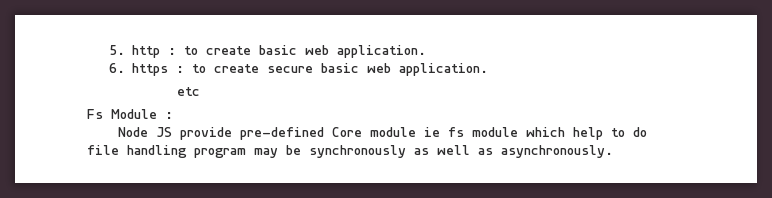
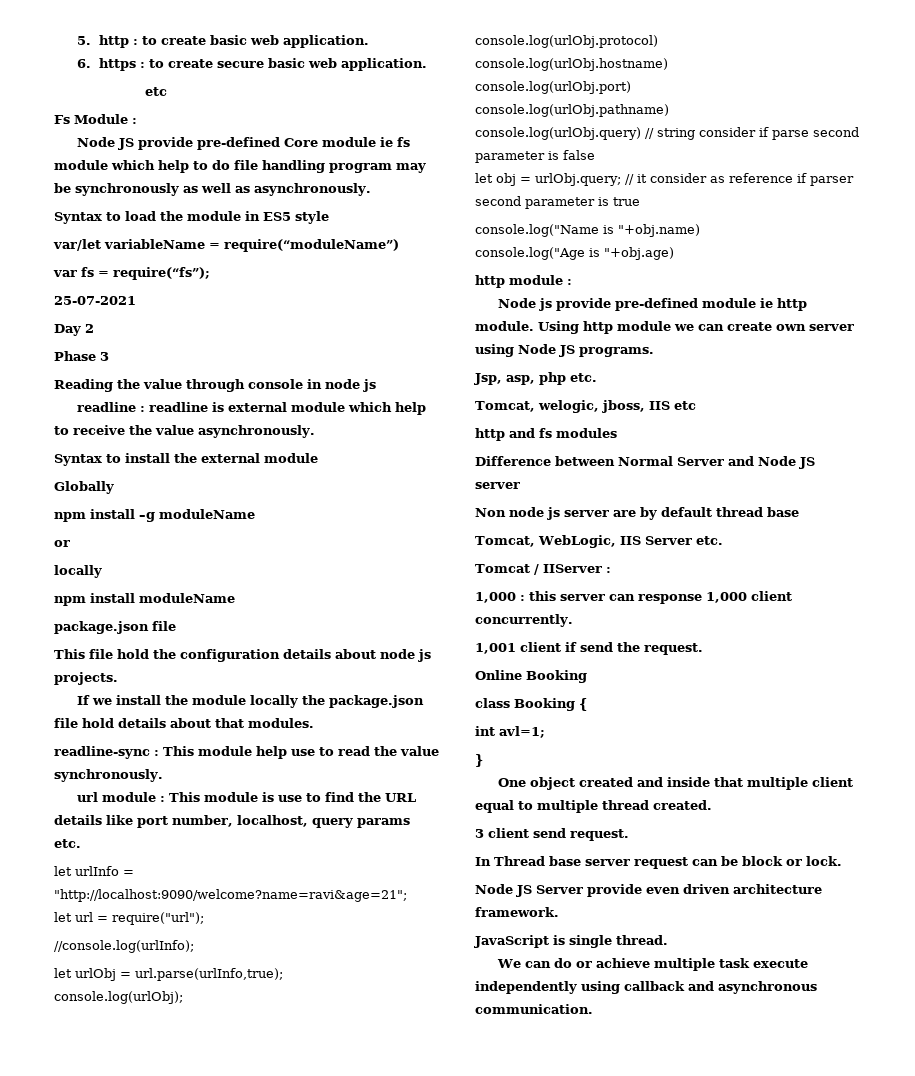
(613, 151) none -> [54,211,329,224] [53,239,399,252] [53,267,210,280] [54,296,136,305] [54,324,94,336] [54,351,109,361] [54,379,376,392] [77,402,427,415] [54,425,315,438] [54,453,318,466] [54,481,114,494] [54,509,255,522] [54,540,70,547] [54,565,102,578] [54,593,235,606] [54,621,176,634] [54,649,431,662] [54,672,118,685] [77,695,425,708] [54,718,314,728] [54,746,439,759] [54,769,163,782] [77,792,417,802] [54,815,410,828] [54,839,81,848] [54,866,134,876] [54,889,407,902] [54,912,204,925] [54,940,194,953] [54,968,283,981] [54,991,183,1004] [475,35,658,48] [475,58,668,71] [475,81,631,94] [475,104,669,117] [475,127,859,140] [475,150,595,163] [475,173,854,186] [475,196,640,209] [475,224,700,237] [475,247,674,260] [475,275,572,288] [498,298,808,311] [475,321,854,334] [475,344,654,357] [474,372,597,385] [475,400,696,413] [475,428,617,441] [475,456,815,469] [475,482,520,489] [475,507,799,520] [475,535,723,548] [475,564,611,575] [475,591,792,604] [475,614,573,627] [475,642,703,655] [475,670,587,683] [475,698,587,711] [475,726,545,738] [475,754,483,767] [498,777,854,790] [475,800,712,813] [475,828,629,841] [475,856,842,869] [475,884,822,897] [475,907,559,917] [474,935,668,948] [497,958,809,971] [475,981,817,994] [475,1004,593,1014] // Syntax to load the module in ES5 style // var/let variableName = require(“moduleName”) // var fs = require(“fs”); // 25-07-2021 // Day 2 // Phase 3 // Reading the value through console in node js // readline : readline is external module which help to receive the value asynchronously. // Syntax to install the external module // Globally // npm install –g moduleName // or // locally // npm install moduleName // package.json file // This file hold the configuration details about node js projects. // If we install the module locally the package.json file hold details about that modules. // readline-sync : This module help use to read the value synchronously. // url module : This module is use to find the URL details like port number, localhost, query params etc. // let urlInfo = "http://localhost:9090/welcome?name=ravi&age=21"; // let url = require("url"); // //console.log(urlInfo); // let urlObj = url.parse(urlInfo,true); // console.log(urlObj); // console.log(urlObj.protocol) // console.log(urlObj.hostname) // console.log(urlObj.port) // console.log(urlObj.pathname) // console.log(urlObj.query) // string consider if parse second parameter is false // let obj = urlObj.query; // it consider as reference if parser second parameter is true // console.log("Name is "+obj.name) // console.log("Age is "+obj.age) // http module : // Node js provide pre-defined module ie http module. Using http module we can create own server using Node JS programs. // Jsp, asp, php etc. // Tomcat, welogic, jboss, IIS etc // http and fs modules // Difference between Normal Server and Node JS server // Non node js server are by default thread base // Tomcat, WebLogic, IIS Server etc. // Tomcat / IIServer : // 1,000 : this server can response 1,000 client concurrently. // 1,001 client if send the request. // Online Booking // class Booking { // int avl=1; // } // One object created and inside that multiple client equal to multiple thread created. // 3 client send request. // In Thread base server request can be block or lock. // Node JS Server provide even driven architecture framework. // JavaScript is single thread. // We can do or achieve multiple task execute independently using callback and asynchronous communication.

